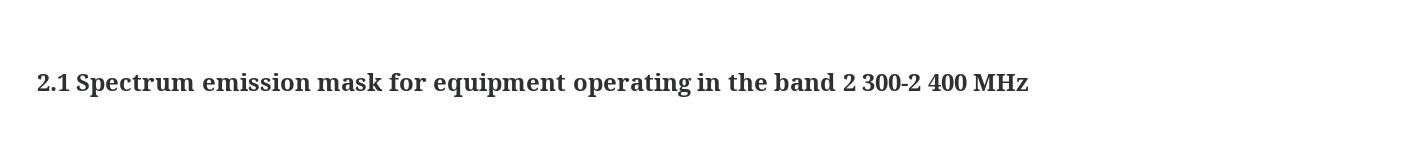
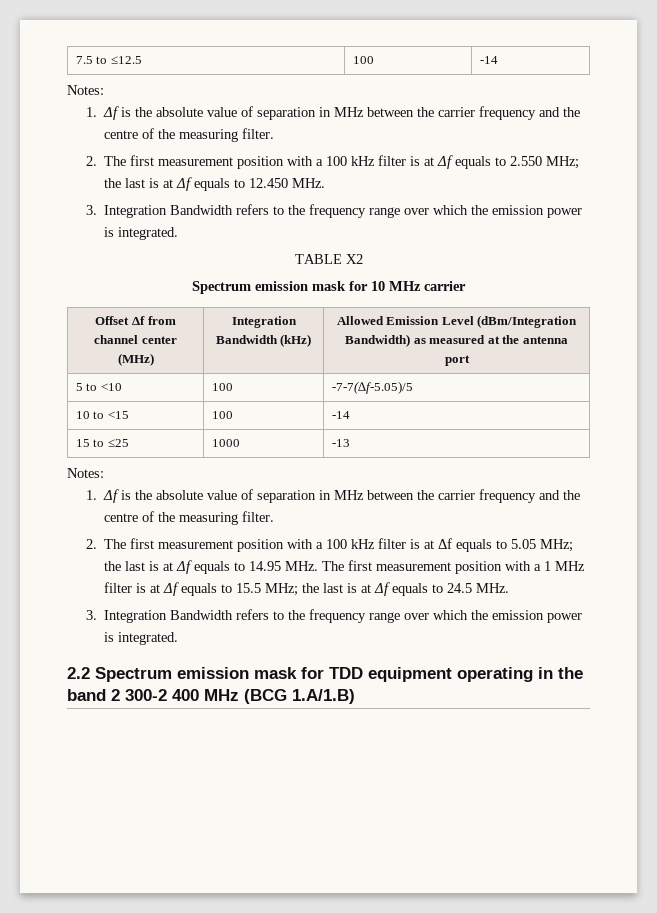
[37,73,427,97] 2.1 Spectrum emission mask for -> [75,56,142,64] [352,56,374,64] [479,56,498,64] [67,85,104,95] [85,106,581,120] [104,128,275,142] [85,155,580,169] [104,177,326,191] [85,204,583,218] [104,227,179,240] [294,254,363,264] [192,281,466,294] [95,316,176,325] [94,335,177,344] [117,353,154,366] [231,316,297,328] [215,334,312,347] [336,315,578,328] [345,334,568,347] [444,355,470,366] [75,383,122,391] [211,383,233,391] [331,381,413,394] [75,411,129,419] [211,411,233,419] [331,411,350,419] [75,439,129,447] [211,439,240,447] [331,439,350,447] [67,468,104,478] [85,489,581,503] [104,511,275,525] [85,538,574,552] [104,560,586,574] [104,582,510,596] [85,609,583,623] [104,632,179,645] [67,667,363,682] 7.5 to ≤12.5 | 100 | -14 // Notes: // 1. Δf is the absolute value of separation in MHz between the carrier frequency and the centre of the measuring filter. // 2. The first measurement position with a 100 kHz filter is at Δf equals to 2.550 MHz; the last is at Δf equals to 12.450 MHz. // 3. Integration Bandwidth refers to the frequency range over which the emission power is integrated. // TABLE X2 // Spectrum emission mask for 10 MHz carrier // Offset Δf from channel center (MHz) | Integration Bandwidth (kHz) | Allowed Emission Level (dBm/Integration Bandwidth) as measured at the antenna port // 5 to <10 | 100 | -7-7(∆f-5.05)/5 // 10 to <15 | 100 | -14 // 15 to ≤25 | 1000 | -13 // Notes: // 1. Δf is the absolute value of separation in MHz between the carrier frequency and the centre of the measuring filter. // 2. The first measurement position with a 100 kHz filter is at Δf equals to 5.05 MHz; the last is at Δf equals to 14.95 MHz. The first measurement position with a 1 MHz filter is at Δf equals to 15.5 MHz; the last is at Δf equals to 24.5 MHz. // 3. Integration Bandwidth refers to the frequency range over which the emission power is integrated. // 2.2 Spectrum emission mask for TDD
(1030, 82) none -> [244,689,355,704] (BCG 1.A/1.B)

